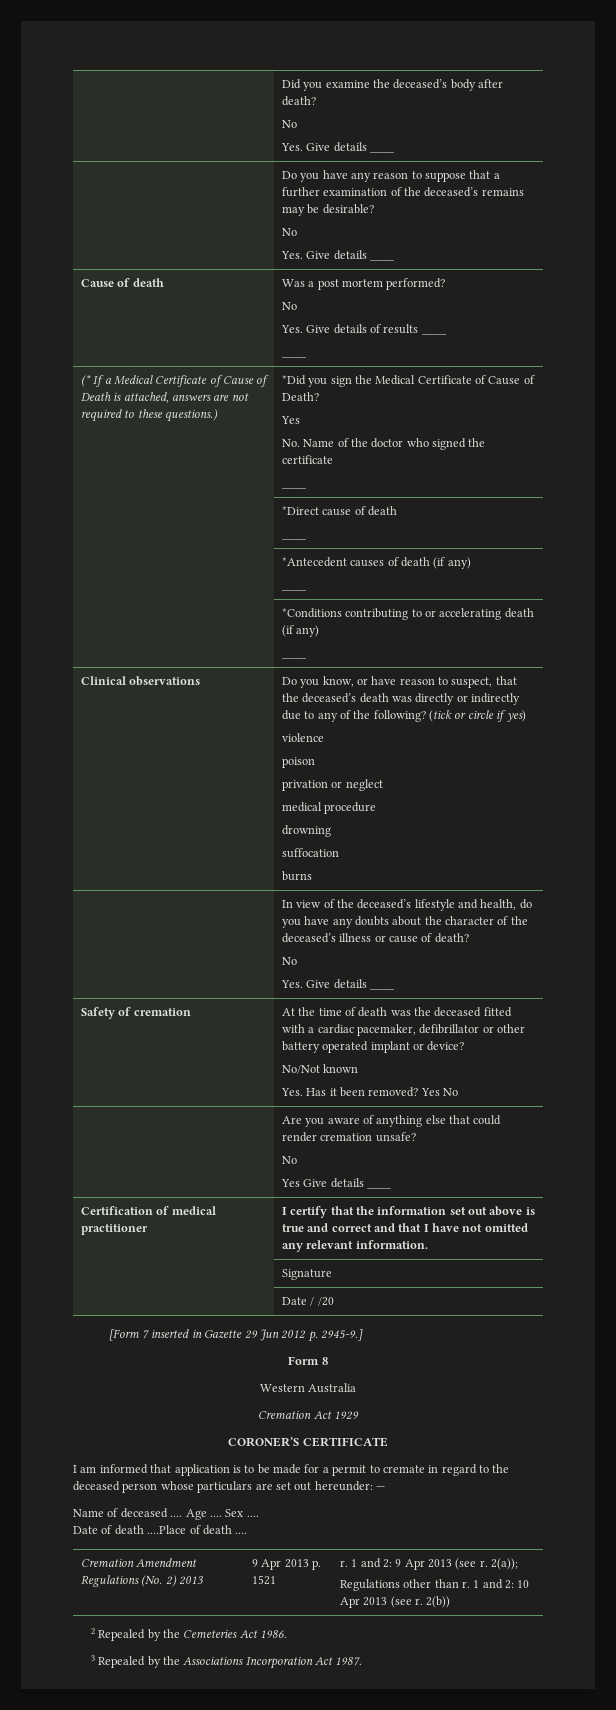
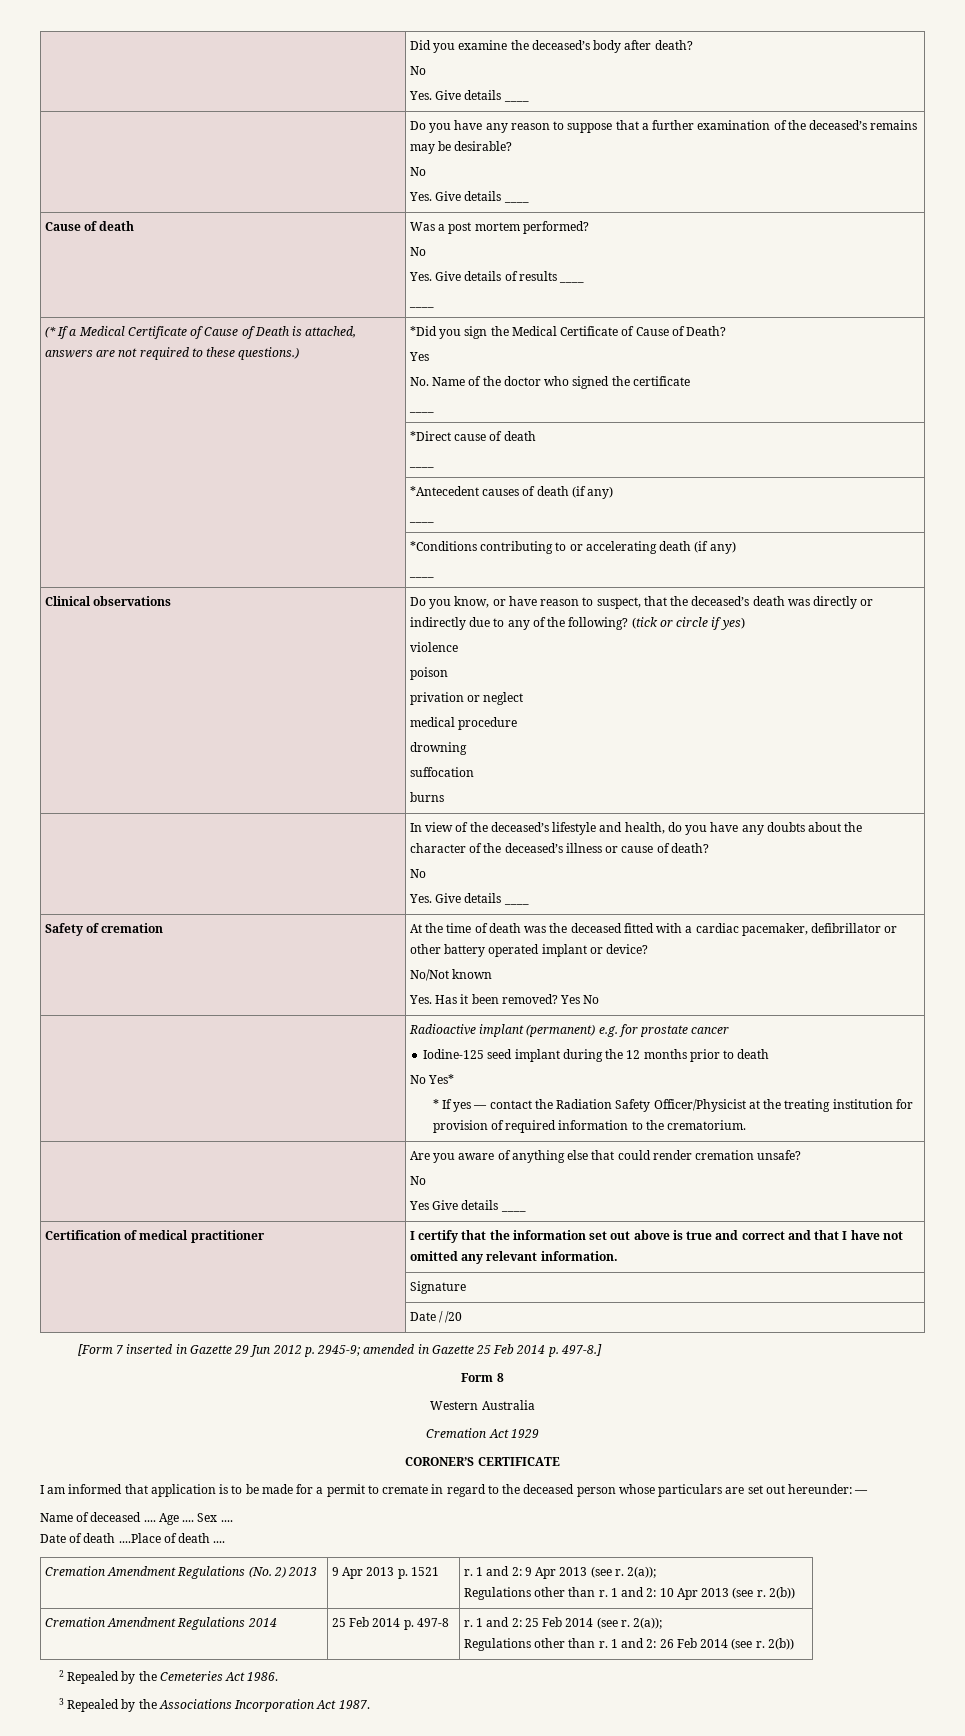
(459, 1092) none -> [408,1024,730,1037] [423,1049,770,1062] [409,1074,455,1084] [432,1099,913,1112] [432,1120,747,1133] // | Radioactive implant (permanent) e.g. for prostate cancer // Iodine-125 seed implant during the 12 months prior to death // No Yes* // * If yes — contact the Radiation Safety Officer/Physicist at the treating institution for provision of required information to the crematorium.
[321,1329,364,1341] 2945-9.] -> [317,1344,602,1357] 2945-9; amended in Gazette 25 Feb 2014 p. 497-8.]
(451, 1602) none -> [44,1617,277,1630] [331,1617,449,1630] [463,1617,663,1629] [463,1638,794,1651] // Cremation Amendment Regulations 2014 | 25 Feb 2014 p. 497-8 | r. 1 and 2: 25 Feb 2014 (see r. 2(a)); // Regulations other than r. 1 and 2: 26 Feb 2014 (see r. 2(b))

